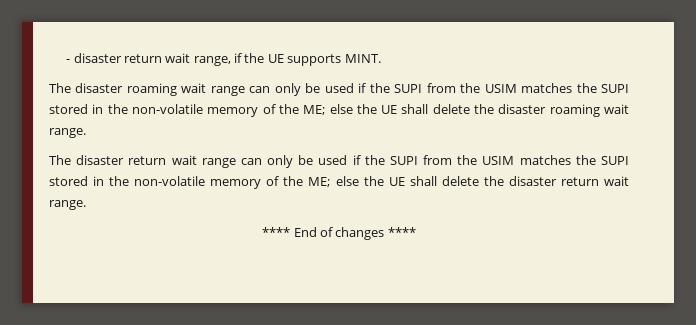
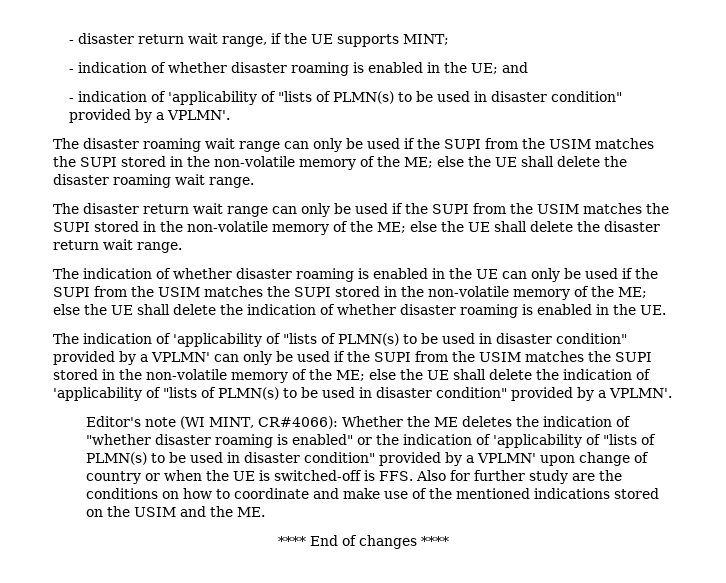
[344,54,381,63] MINT. -> [403,34,450,45] [69,62,529,76] [69,91,623,105] [69,109,231,123] MINT; // - indication of whether disaster roaming is enabled in the UE; and // - indication of 'applicability of "lists of PLMN(s) to be used in disaster condition" provided by a VPLMN'.
(86, 205) none -> [53,268,658,282] [53,286,647,300] [53,304,666,318] [53,333,627,347] [53,351,652,365] [53,369,651,383] [53,387,672,401] [85,416,631,429] [85,434,656,448] [85,452,649,466] [85,470,622,484] [85,488,659,499] [85,506,265,517] // The indication of whether disaster roaming is enabled in the UE can only be used if the SUPI from the USIM matches the SUPI stored in the non-volatile memory of the ME; else the UE shall delete the indication of whether disaster roaming is enabled in the UE. // The indication of 'applicability of "lists of PLMN(s) to be used in disaster condition" provided by a VPLMN' can only be used if the SUPI from the USIM matches the SUPI stored in the non-volatile memory of the ME; else the UE shall delete the indication of 'applicability of "lists of PLMN(s) to be used in disaster condition" provided by a VPLMN'. // Editor's note (WI MINT, CR#4066): Whether the ME deletes the indication of "whether disaster roaming is enabled" or the indication of 'applicability of "lists of PLMN(s) to be used in disaster condition" provided by a VPLMN' upon change of country or when the UE is switched-off is FFS. Also for further study are the conditions on how to coordinate and make use of the mentioned indications stored on the USIM and the ME.

